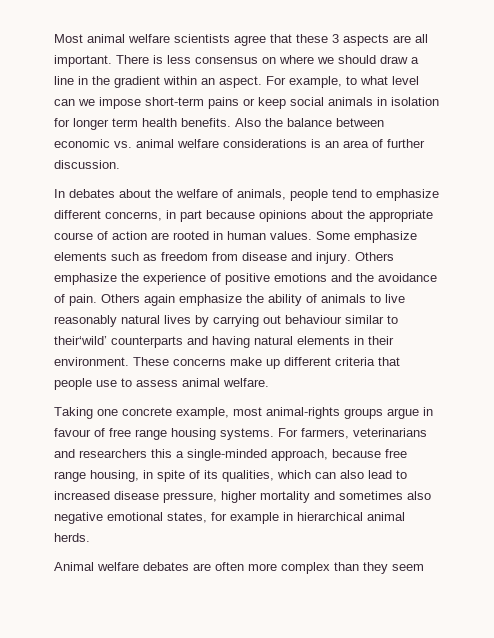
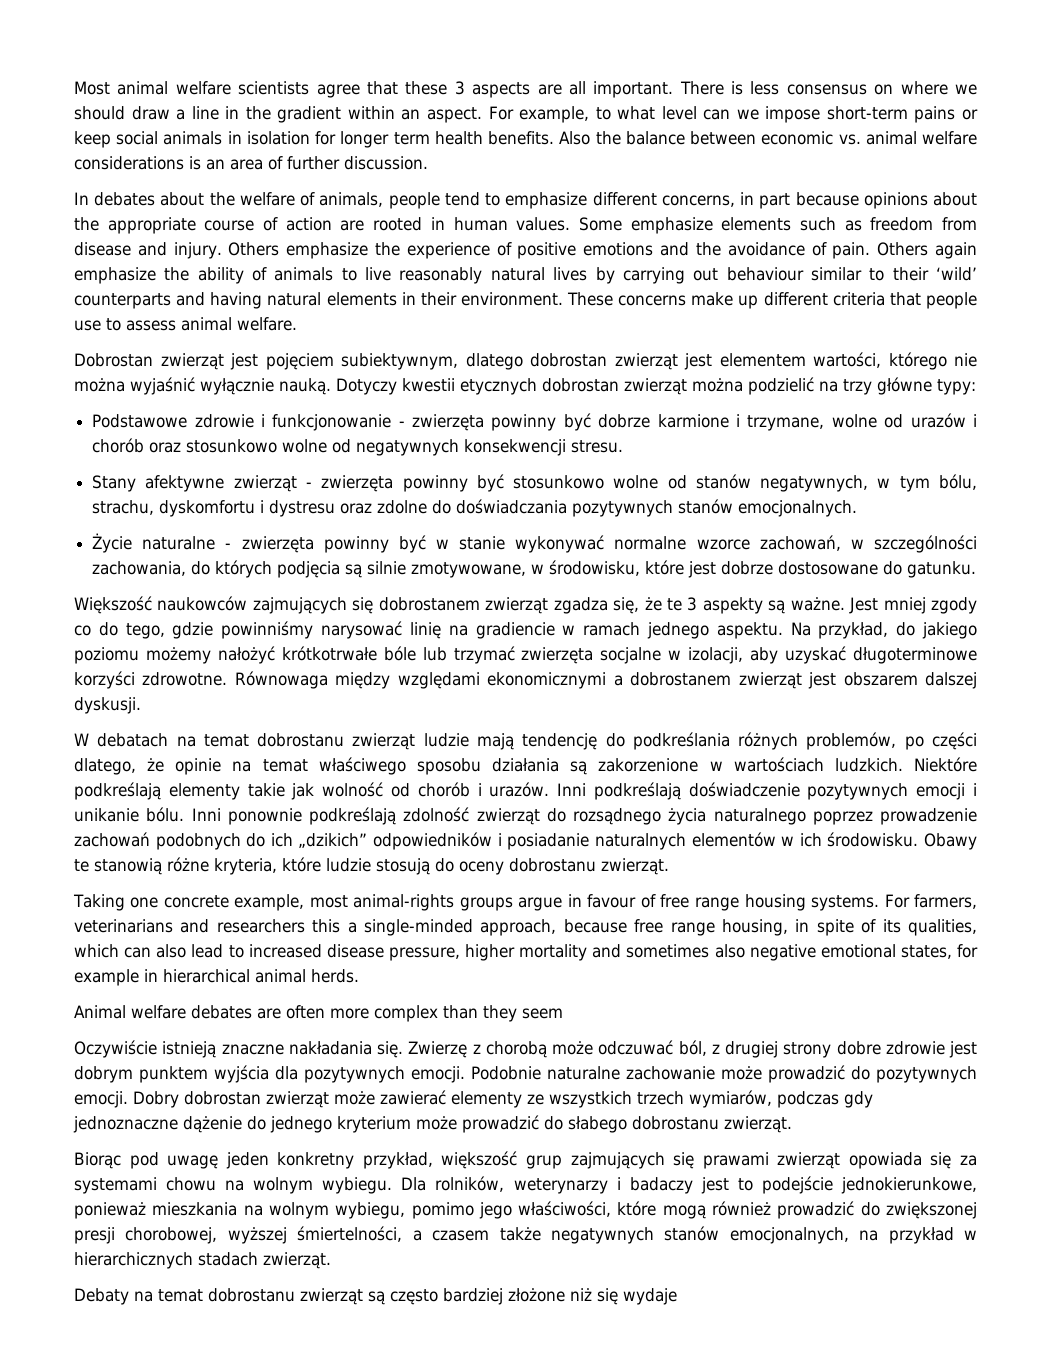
[54,336,107,345] their‘wild’ -> [892,267,978,281] their ‘wild’
(269, 382) none -> [74,352,977,370] [74,377,976,395] [92,413,977,431] [92,438,624,456] [92,474,977,492] [92,499,858,517] [92,533,977,553] [92,560,977,578] [74,596,977,614] [74,621,977,639] [74,646,977,664] [74,671,978,689] [74,697,141,714] [74,732,978,750] [74,757,978,775] [74,782,977,800] [74,807,977,825] [74,832,978,850] [74,857,669,875] // Dobrostan zwierząt jest pojęciem subiektywnym, dlatego dobrostan zwierząt jest elementem wartości, którego nie można wyjaśnić wyłącznie nauką. Dotyczy kwestii etycznych dobrostan zwierząt można podzielić na trzy główne typy: // Podstawowe zdrowie i funkcjonowanie - zwierzęta powinny być dobrze karmione i trzymane, wolne od urazów i chorób oraz stosunkowo wolne od negatywnych konsekwencji stresu. // Stany afektywne zwierząt - zwierzęta powinny być stosunkowo wolne od stanów negatywnych, w tym bólu, strachu, dyskomfortu i dystresu oraz zdolne do doświadczania pozytywnych stanów emocjonalnych. // Życie naturalne - zwierzęta powinny być w stanie wykonywać normalne wzorce zachowań, w szczególności zachowania, do których podjęcia są silnie zmotywowane, w środowisku, które jest dobrze dostosowane do gatunku. // Większość naukowców zajmujących się dobrostanem zwierząt zgadza się, że te 3 aspekty są ważne. Jest mniej zgody co do tego, gdzie powinniśmy narysować linię na gradiencie w ramach jednego aspektu. Na przykład, do jakiego poziomu możemy nałożyć krótkotrwałe bóle lub trzymać zwierzęta socjalne w izolacji, aby uzyskać długoterminowe korzyści zdrowotne. Równowaga między względami ekonomicznymi a dobrostanem zwierząt jest obszarem dalszej dyskusji. // W debatach na temat dobrostanu zwierząt ludzie mają tendencję do podkreślania różnych problemów, po części dlatego, że opinie na temat właściwego sposobu działania są zakorzenione w wartościach ludzkich. Niektóre podkreślają elementy takie jak wolność od chorób i urazów. Inni podkreślają doświadczenie pozytywnych emocji i unikanie bólu. Inni ponownie podkreślają zdolność zwierząt do rozsądnego życia naturalnego poprzez prowadzenie zachowań podobnych do ich „dzikich” odpowiedników i posiadanie naturalnych elementów w ich środowisku. Obawy te stanowią różne kryteria, które ludzie stosują do oceny dobrostanu zwierząt.
(424, 567) none -> [74,1040,977,1058] [74,1065,977,1083] [74,1090,873,1108] [73,1115,792,1133] [74,1151,977,1169] [74,1176,978,1194] [74,1201,977,1219] [74,1226,977,1244] [74,1252,331,1269] [74,1288,677,1305] // Oczywiście istnieją znaczne nakładania się. Zwierzę z chorobą może odczuwać ból, z drugiej strony dobre zdrowie jest dobrym punktem wyjścia dla pozytywnych emocji. Podobnie naturalne zachowanie może prowadzić do pozytywnych emocji. Dobry dobrostan zwierząt może zawierać elementy ze wszystkich trzech wymiarów, podczas gdy jednoznaczne dążenie do jednego kryterium może prowadzić do słabego dobrostanu zwierząt. // Biorąc pod uwagę jeden konkretny przykład, większość grup zajmujących się prawami zwierząt opowiada się za systemami chowu na wolnym wybiegu. Dla rolników, weterynarzy i badaczy jest to podejście jednokierunkowe, ponieważ mieszkania na wolnym wybiegu, pomimo jego właściwości, które mogą również prowadzić do zwiększonej presji chorobowej, wyższej śmiertelności, a czasem także negatywnych stanów emocjonalnych, na przykład w hierarchicznych stadach zwierząt. // Debaty na temat dobrostanu zwierząt są często bardziej złożone niż się wydaje

